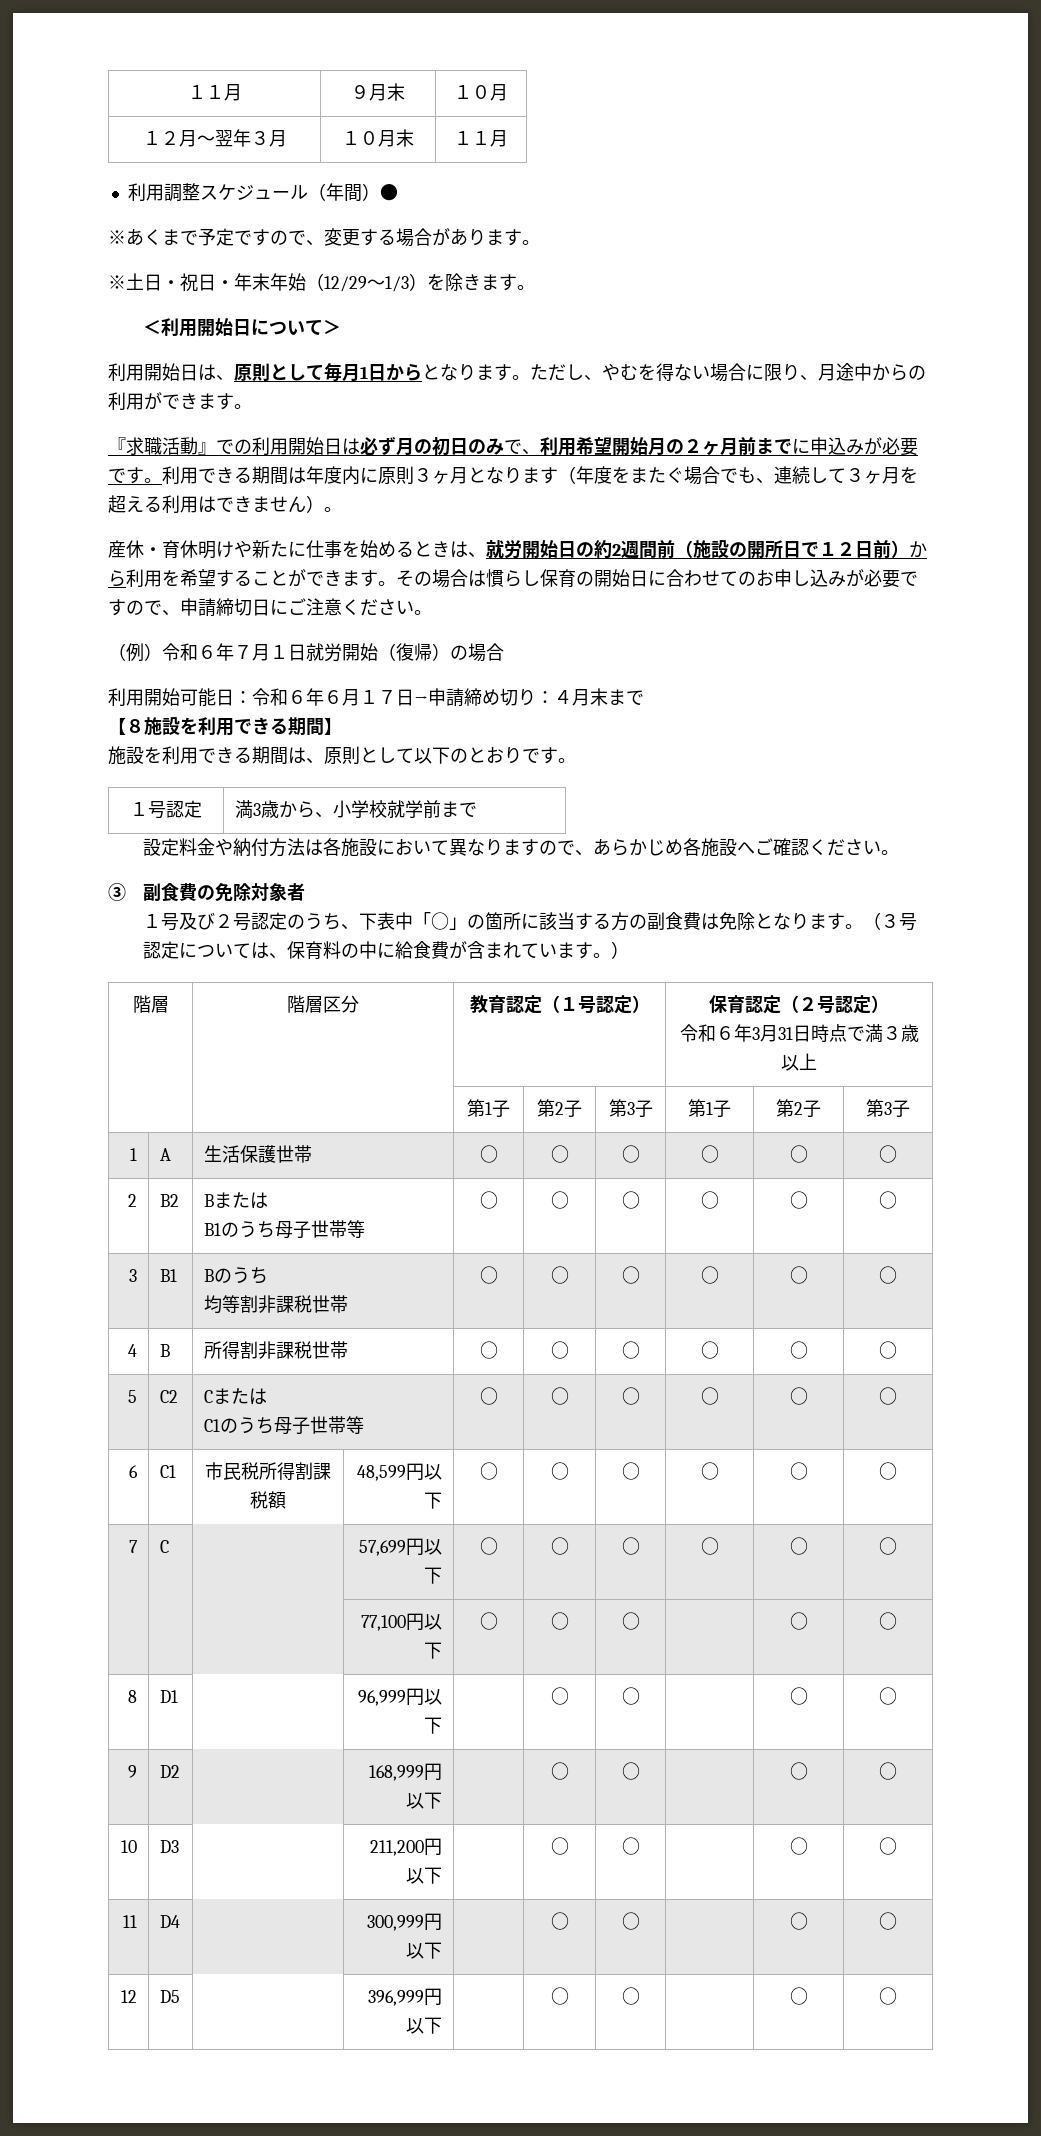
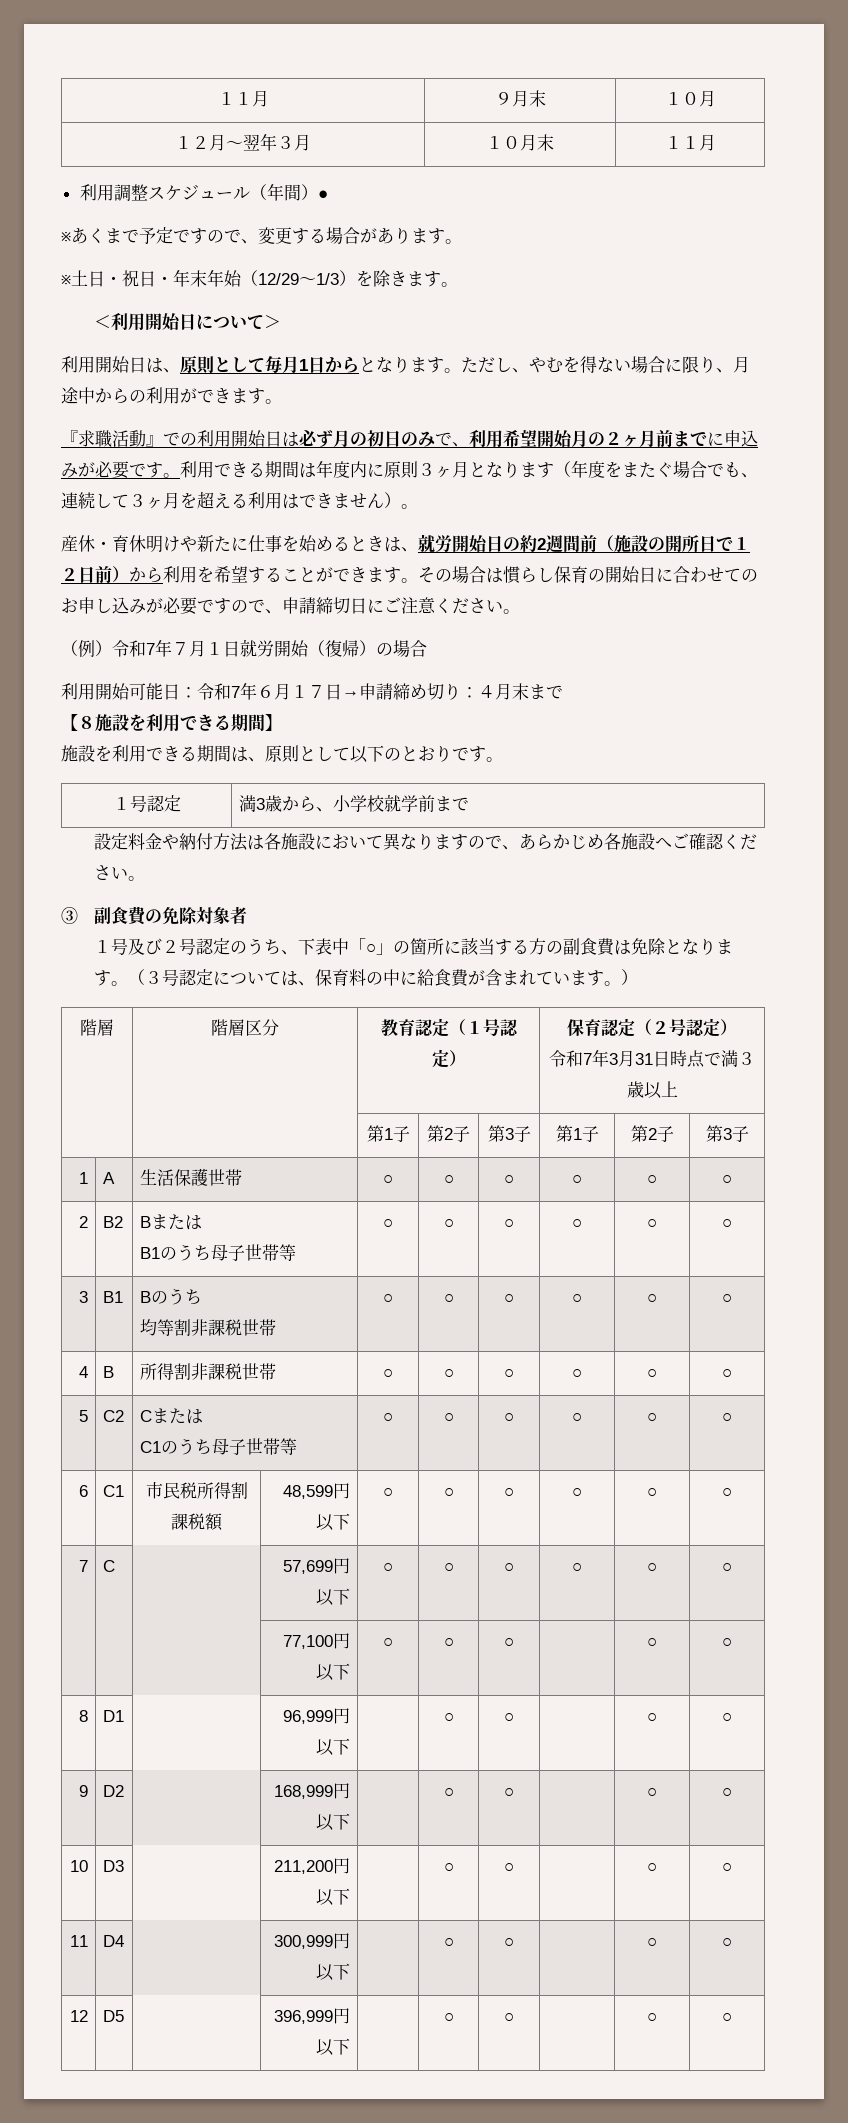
[198,645,216,659] ６ -> [146,643,155,655] 7
[288,690,306,704] ６ -> [231,686,240,698] 7
[715,1026,734,1040] ６ -> [583,1053,592,1065] 7

